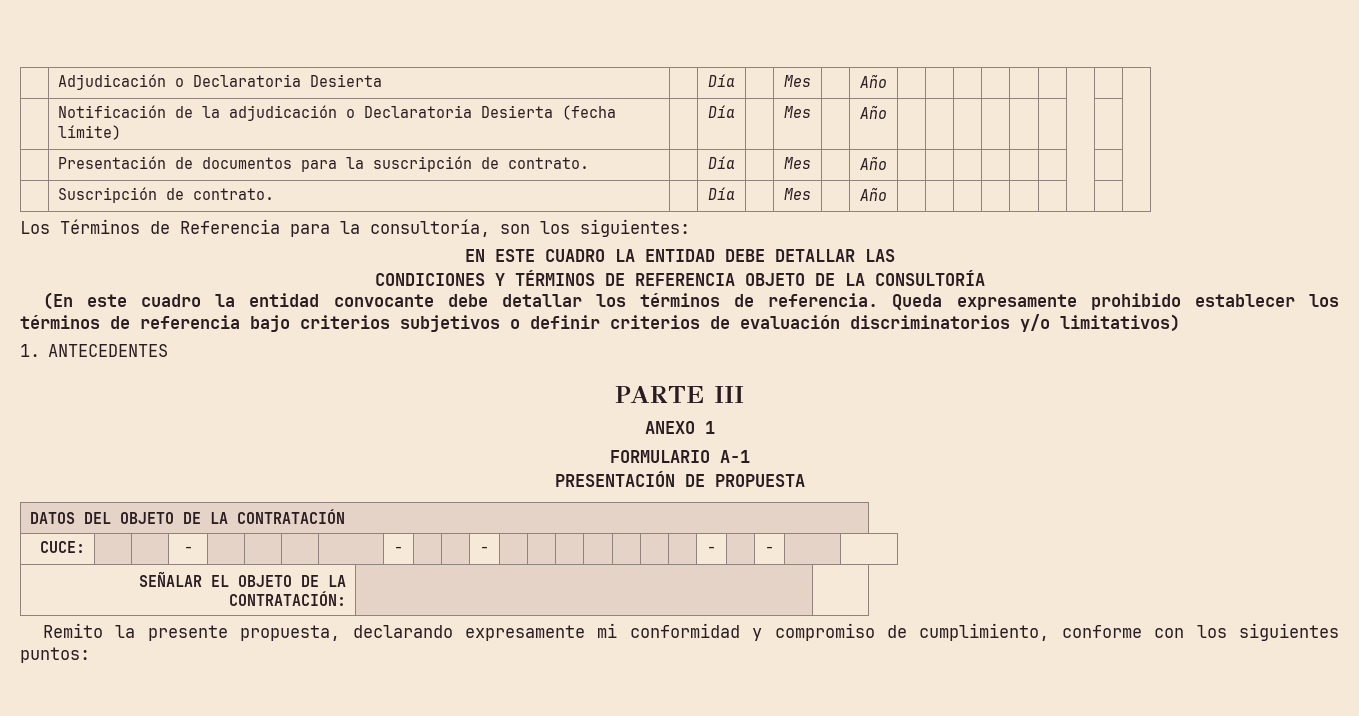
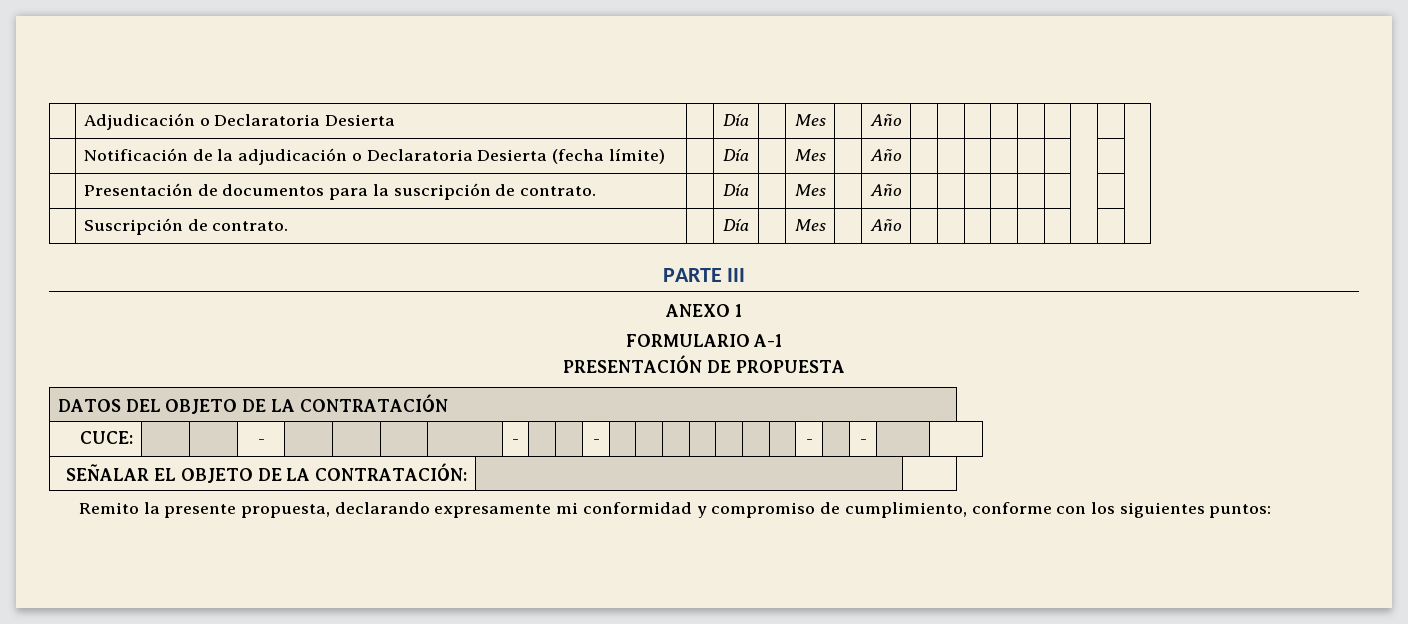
[20,219,690,237] [464,249,895,262] [374,270,985,286] [42,292,1340,310] [20,314,1180,332] [20,344,169,357] // Los Términos de Referencia para la consultoría, son los siguientes: // EN ESTE CUADRO LA ENTIDAD DEBE DETALLAR LAS // CONDICIONES Y TÉRMINOS DE REFERENCIA OBJETO DE LA CONSULTORÍA // (En este cuadro la entidad convocante debe detallar los términos de referencia. Queda expresamente prohibido establecer los términos de referencia bajo criterios subjetivos o definir criterios de evaluación discriminatorios y/o limitativos) // 1. ANTECEDENTES -> (902, 225) none

